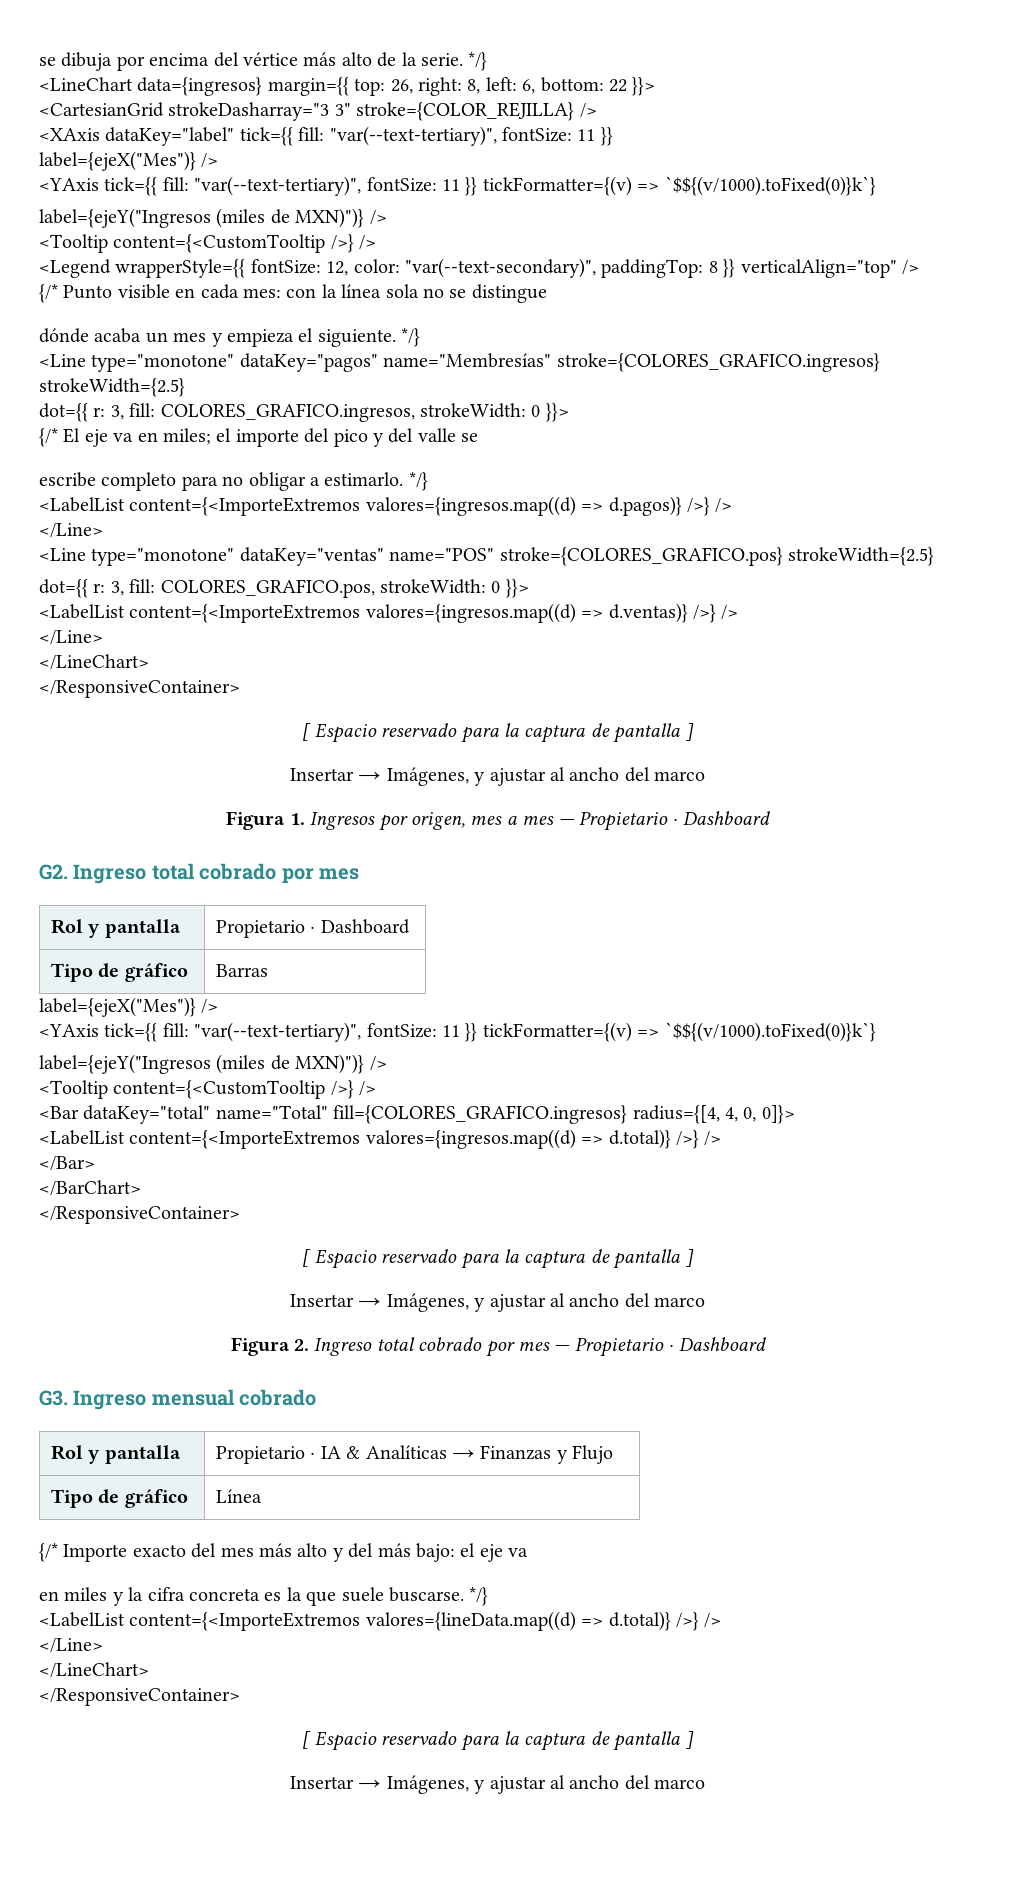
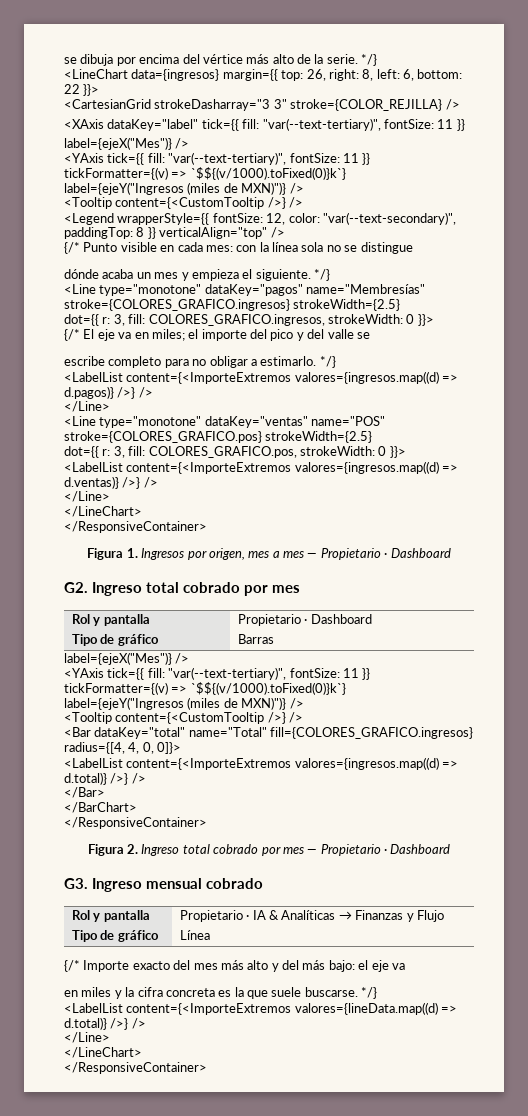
[302,723,694,743] [289,767,706,786] // [ Espacio reservado para la captura de pantalla ] // Insertar → Imágenes, y ajustar al ancho del marco -> (207, 527) none
[302,1249,694,1269] [289,1293,706,1312] // [ Espacio reservado para la captura de pantalla ] // Insertar → Imágenes, y ajustar al ancho del marco -> (207, 823) none
[302,1731,694,1751] [289,1775,706,1794] // [ Espacio reservado para la captura de pantalla ] // Insertar → Imágenes, y ajustar al ancho del marco -> (207, 1068) none

